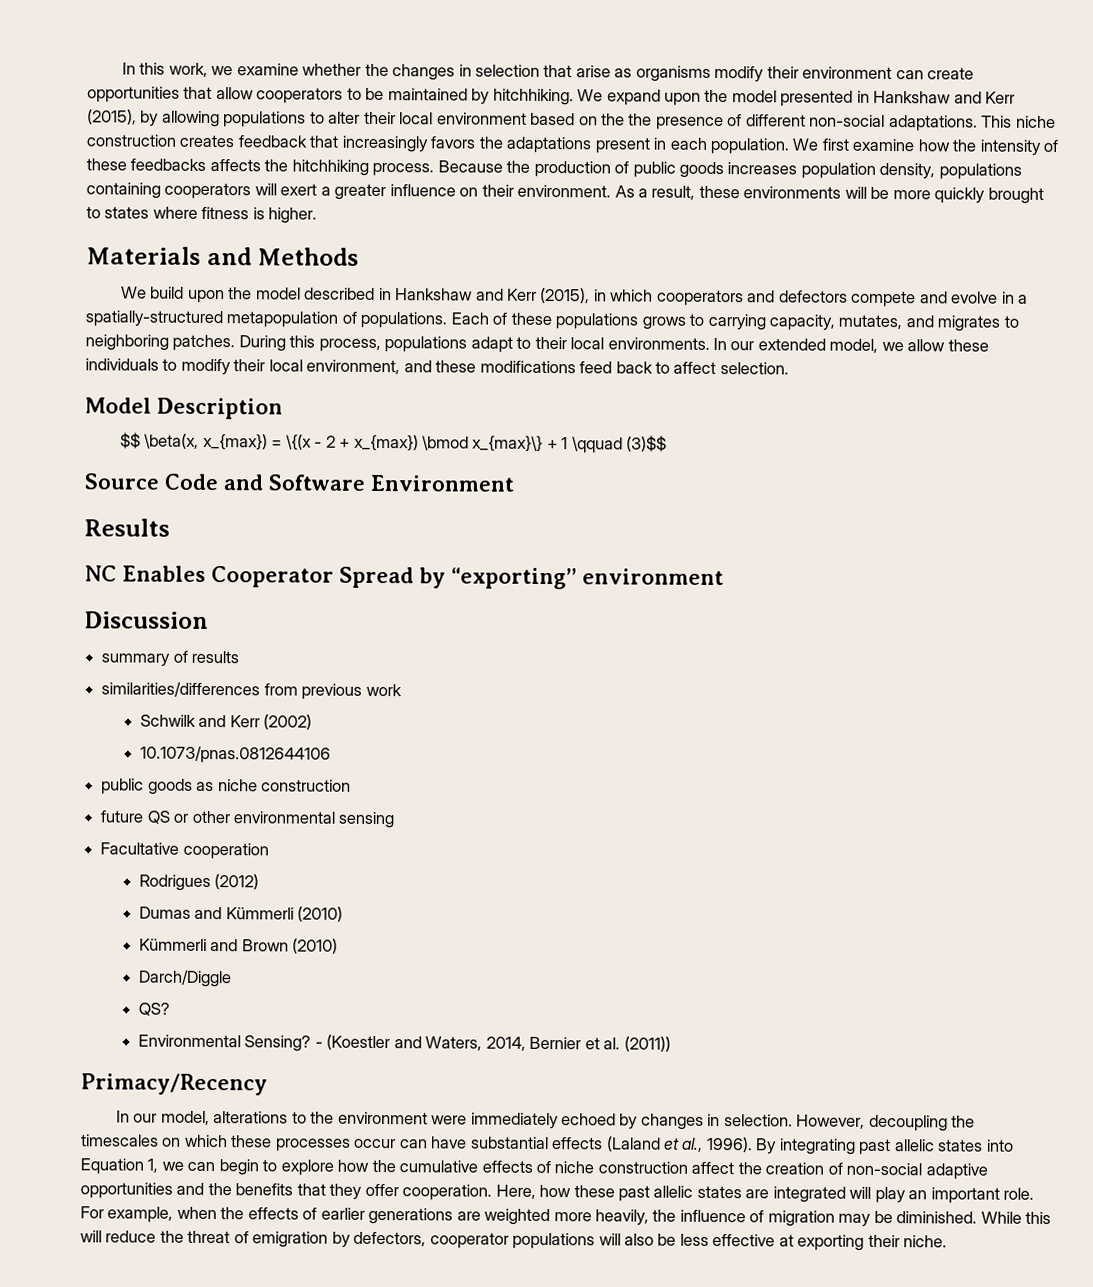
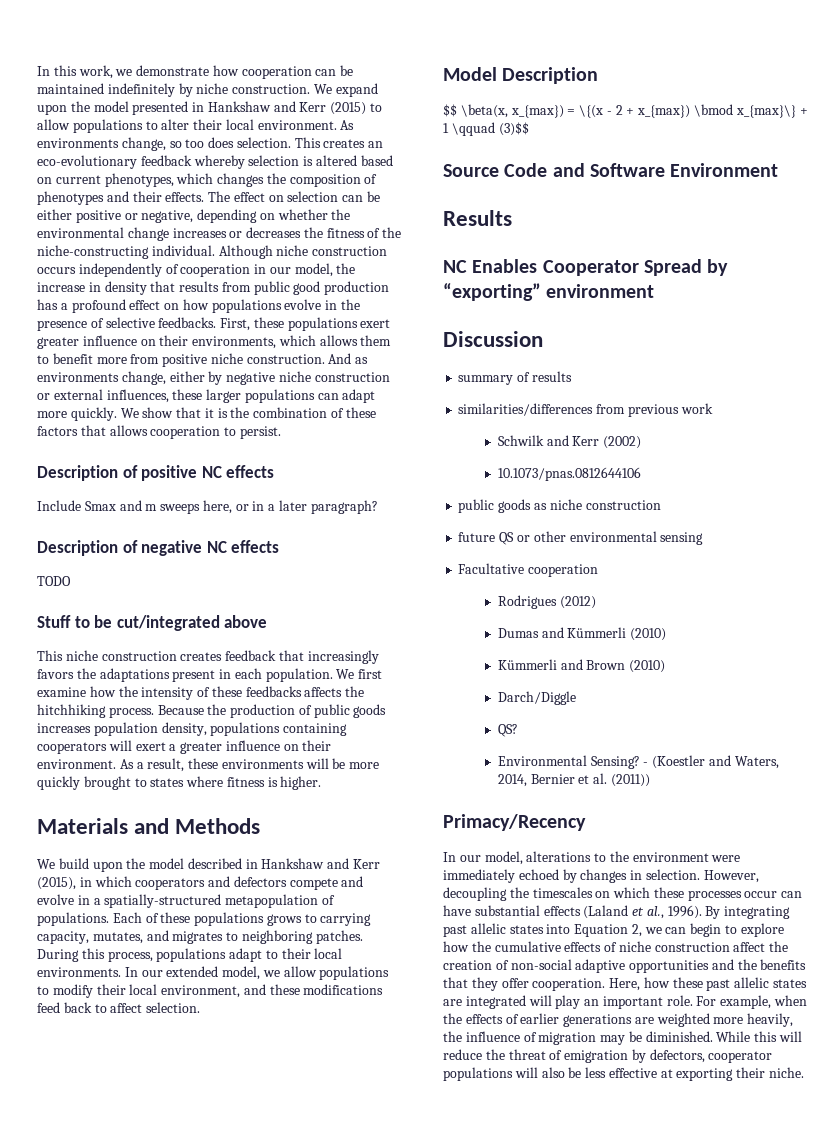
[236,63,975,83] [87,86,574,106] examine whether the changes in selection that arise as organisms modify their environment can create opportunities that allow cooperators to be maintained by hitchhiking. -> [136,65,354,79] [37,83,311,97] demonstrate how cooperation can be maintained indefinitely by niche construction.
[87,109,220,128] (2015), by allowing -> [330,102,383,115] [37,119,70,130] (2015) to allow
[436,112,978,132] environment based on the the presence of different non-social adaptations. -> [257,120,355,130] [37,137,384,151] [37,155,393,169] [37,173,378,187] [37,191,381,205] [37,209,351,223] [37,227,402,241] [37,245,388,259] [37,263,356,277] [37,281,390,295] [37,299,361,313] [37,317,391,331] [37,335,392,349] [37,353,369,367] [37,371,390,385] [37,389,376,403] [37,407,376,421] [37,425,281,439] [37,465,275,481] [37,500,378,514] [37,540,280,556] [37,576,71,586] [37,615,268,631] environment. As environments change, so too does selection. This creates an eco-evolutionary feedback whereby selection is altered based on current phenotypes, which changes the composition of phenotypes and their effects. The effect on selection can be either positive or negative, depending on whether the environmental change increases or decreases the fitness of the niche-constructing individual. Although niche construction occurs independently of cooperation in our model, the increase in density that results from public good production has a profound effect on how populations evolve in the presence of selective feedbacks. First, these populations exert greater influence on their environments, which allows them to benefit more from positive niche construction. And as environments change, either by negative niche construction or external influences, these larger populations can adapt more quickly. We show that it is the combination of these factors that allows cooperation to persist. // Description of positive NC effects // Include Smax and m sweeps here, or in a later paragraph? // Description of negative NC effects // TODO // Stuff to be cut/integrated above //
[947,339,989,352] [85,358,159,371] these individuals -> [319,966,390,980] populations
[147,1158,159,1173] 1, -> [631,924,642,937] 2,

